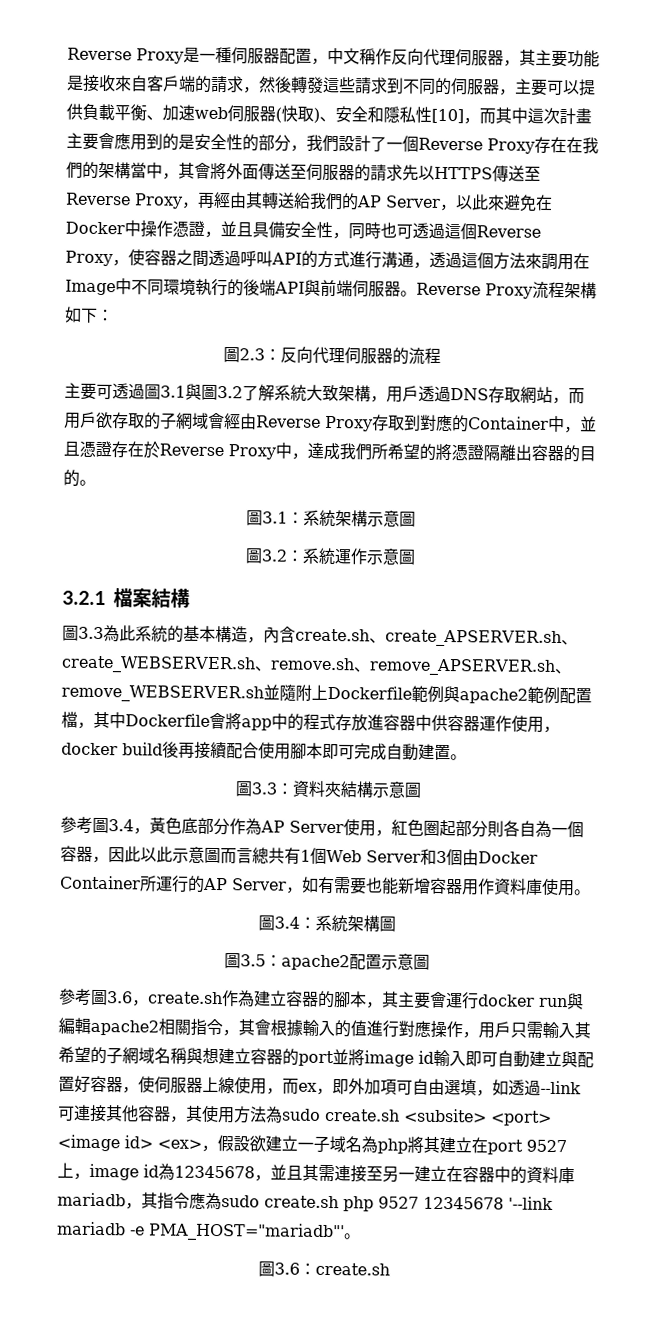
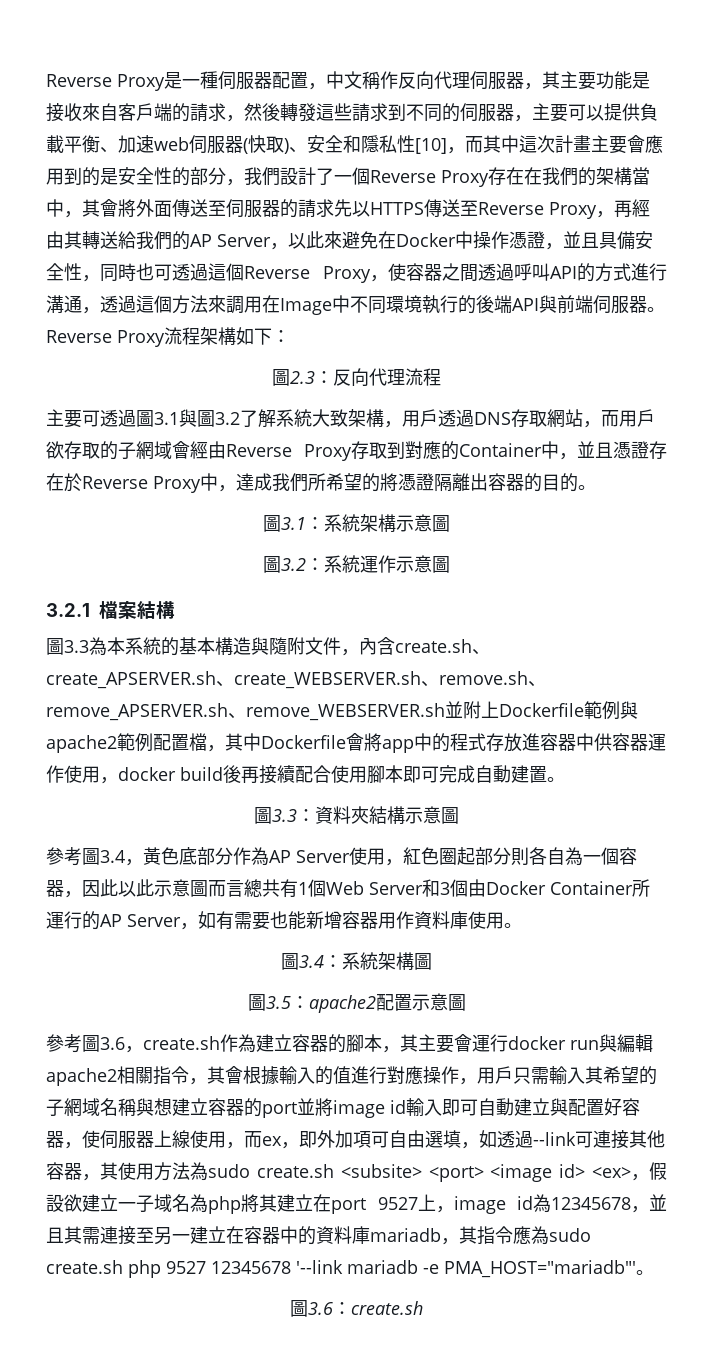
[344,347,409,365] 伺服器的 -> (405, 377) none
[119,625,136,642] 此 -> [107,637,125,655] 本
(248, 634) none -> [251,637,341,655] 與隨附文件
[279,684,296,702] 隨 -> (463, 709) none

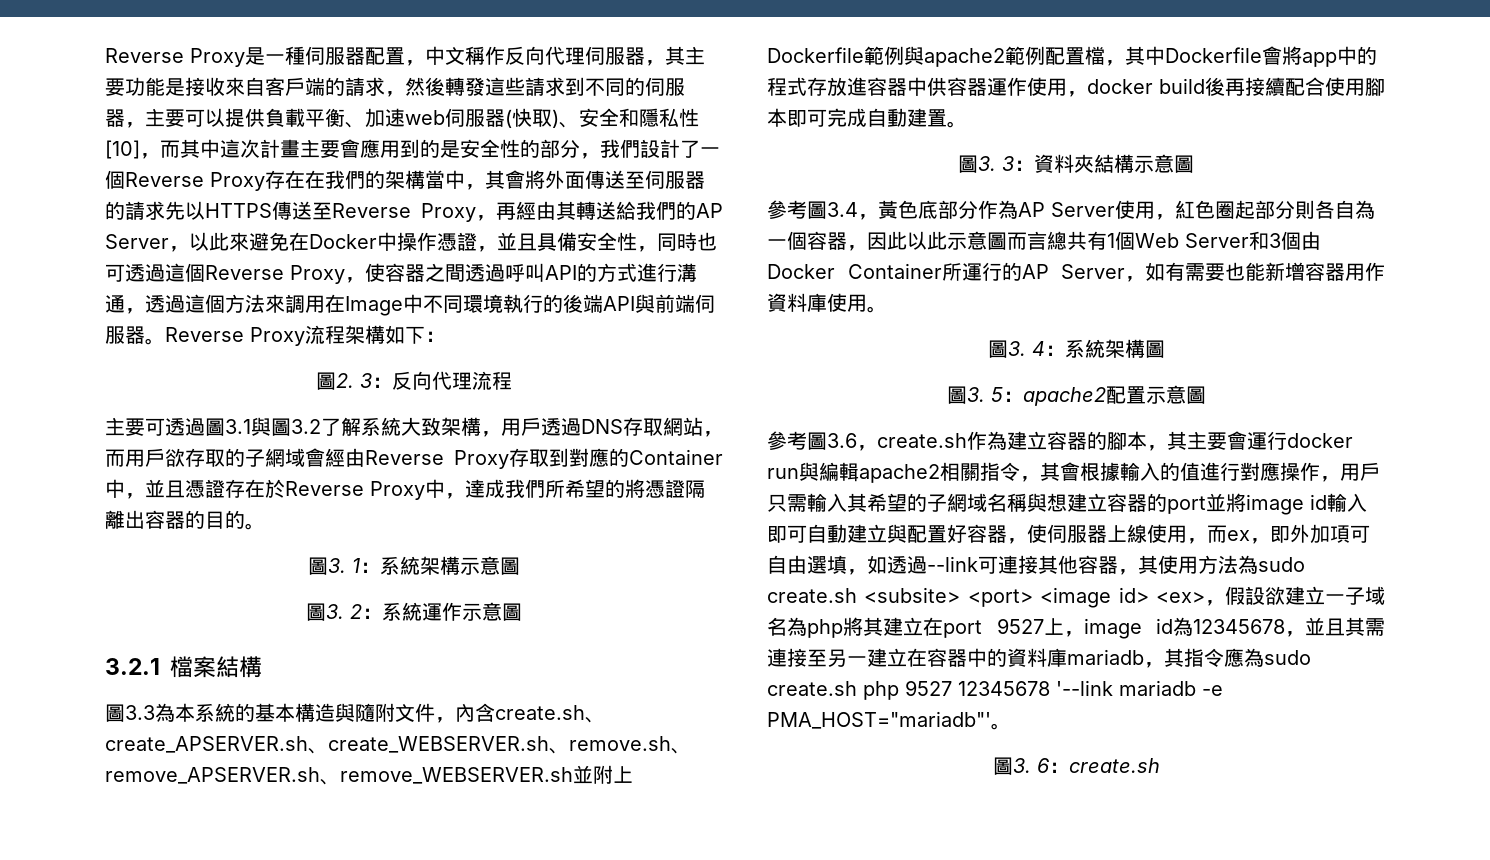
[290,371,315,384] 2.3 -> [336,373,372,388] 2. 3
[281,517,306,530] 3.1 -> [328,558,360,573] 3. 1
[281,558,306,571] 3.2 -> [326,604,362,619] 3. 2
[272,809,297,822] 3.3 -> [978,156,1014,171] 3. 3
[299,955,324,968] 3.4 -> [1007,341,1045,356] 3. 4
[265,996,291,1009] 3.5 -> [966,387,1003,402] 3. 5
[308,1302,333,1315] 3.6 -> [1012,758,1049,773] 3. 6

